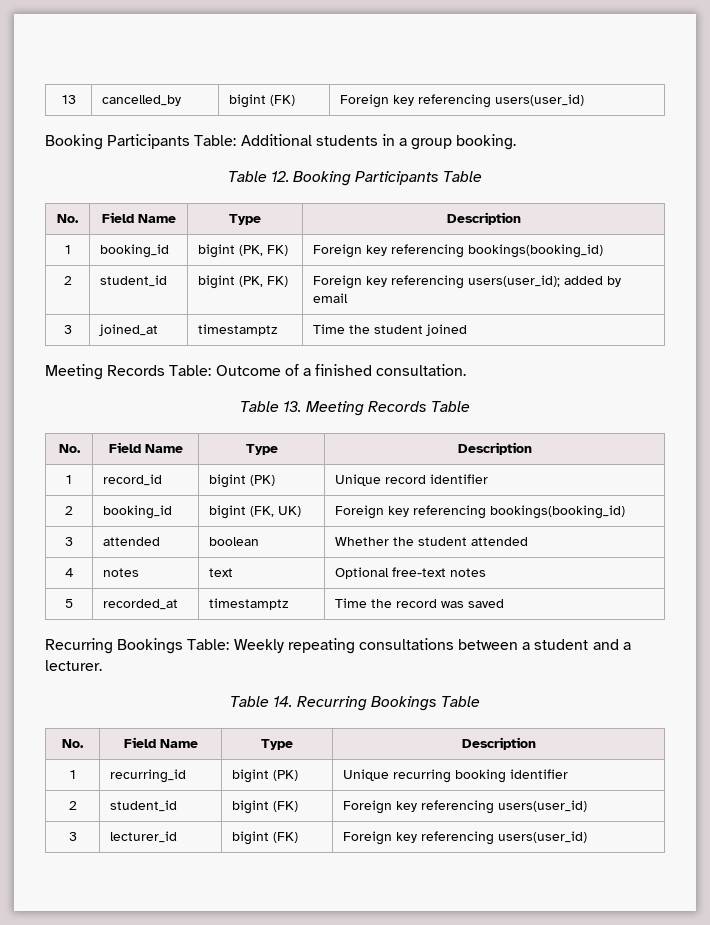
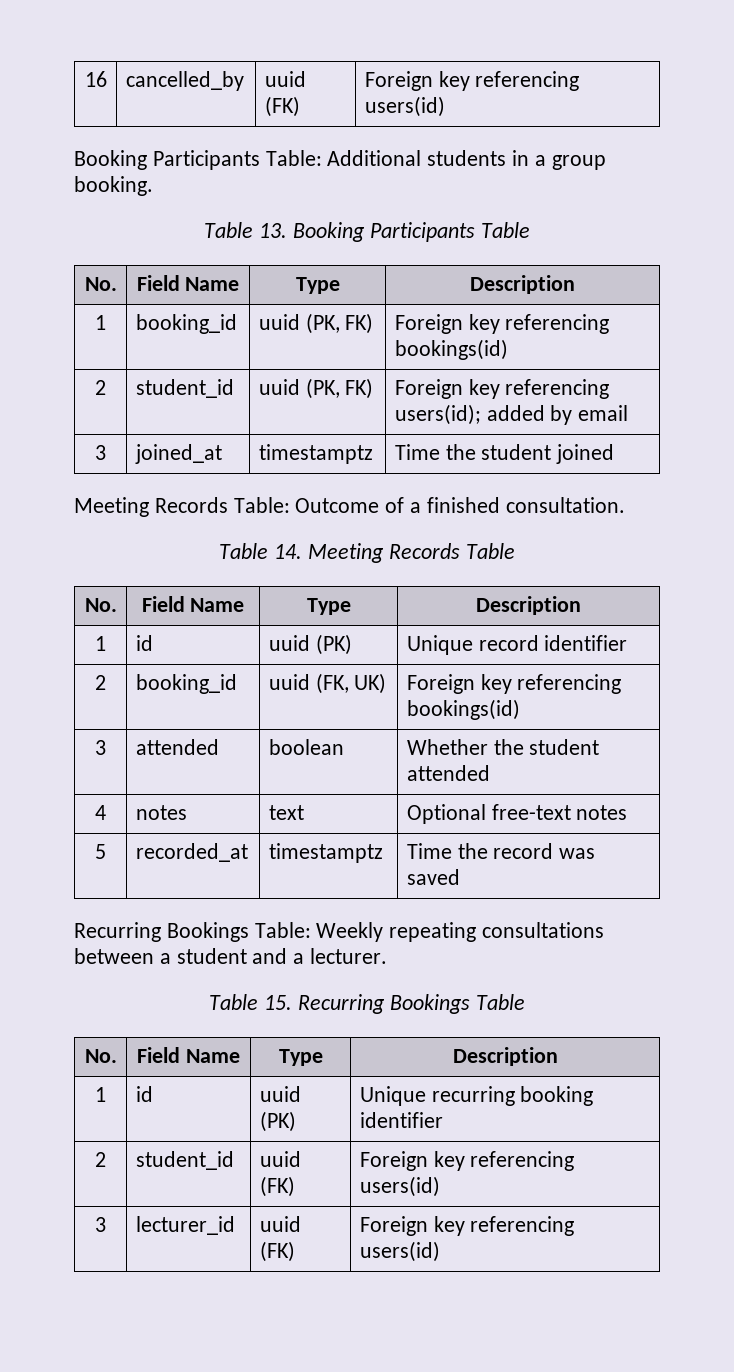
[61,95,76,104] 13 -> [84,71,107,87] 16
[229,94,296,108] [340,94,585,108] bigint (FK) | Foreign key referencing users(user_id) -> [264,71,306,87] [264,96,300,117] [364,71,580,91] [364,96,445,117] uuid (FK) | Foreign key referencing users(id)
[270,171,289,182] 12. -> [259,223,288,238] 13.
[198,244,289,258] [313,244,604,258] [63,276,72,285] [100,275,168,287] [198,275,289,289] [313,275,561,289] bigint (PK, FK) | Foreign key referencing bookings(booking_id) // 2 | student_id | bigint (PK, FK) | Foreign key referencing users(user_id); -> [258,313,374,334] [394,314,610,334] [394,339,508,360] [95,380,106,395] [135,379,234,398] [258,378,374,399] [394,379,610,399] [394,404,481,425] uuid (PK, FK) | Foreign key referencing bookings(id) // 2 | student_id | uuid (PK, FK) | Foreign key referencing users(id);
[283,401,302,412] 13. -> [274,544,303,559] 14.
[103,474,163,486] [209,474,247,488] record_id | bigint -> [135,635,153,651] [268,635,310,651] id | uuid
[209,505,247,519] bigint -> [268,674,310,690] uuid
[490,505,626,519] bookings(booking_id) -> [406,699,520,720] bookings(id)
[273,696,293,707] 14. -> [264,995,293,1010] 15.
[110,769,187,783] [232,769,270,783] recurring_id | bigint -> [135,1086,153,1102] [259,1086,301,1102] id | uuid
[232,800,299,814] [343,800,588,814] bigint (FK) | Foreign key referencing users(user_id) -> [259,1151,301,1167] [259,1176,295,1197] [359,1151,575,1171] [359,1176,440,1197] uuid (FK) | Foreign key referencing users(id)
[232,831,299,845] [343,831,588,845] bigint (FK) | Foreign key referencing users(user_id) -> [259,1216,301,1232] [259,1241,295,1262] [359,1216,575,1236] [359,1241,440,1262] uuid (FK) | Foreign key referencing users(id)

